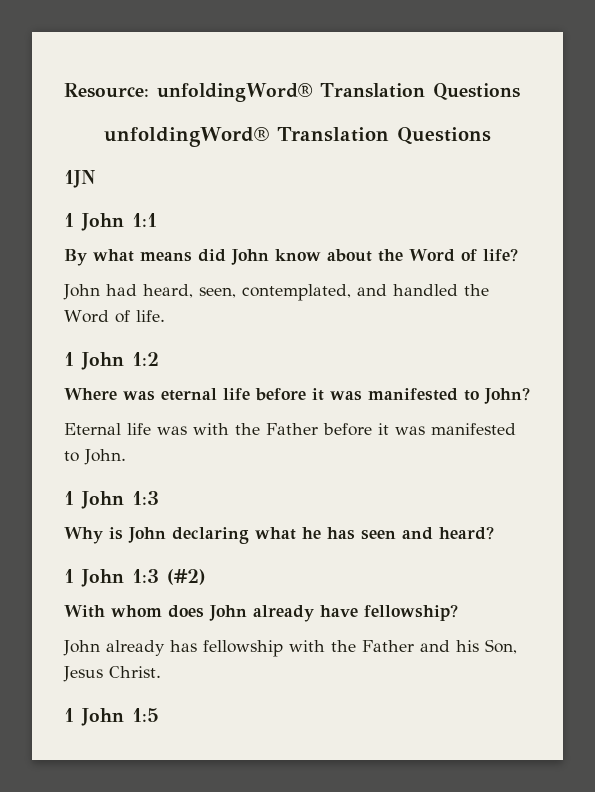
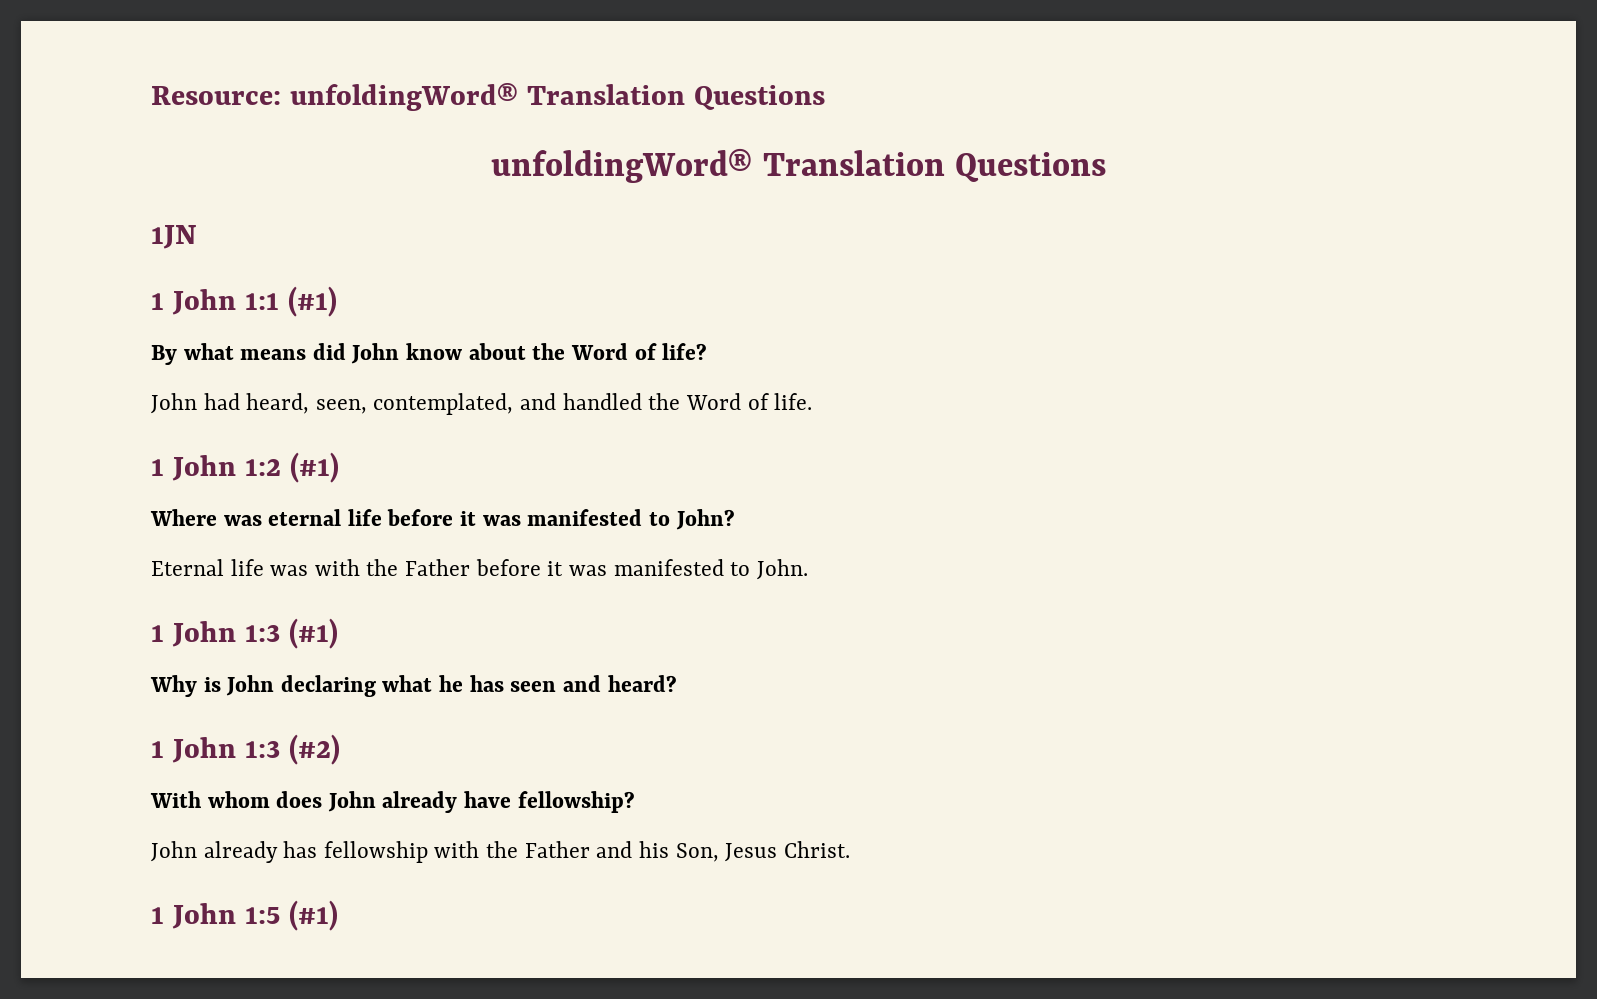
(157, 220) none -> [287,286,337,317] (#1)
(159, 359) none -> [289,452,339,483] (#1)
(159, 498) none -> [288,618,338,649] (#1)
(159, 715) none -> [288,900,338,931] (#1)

